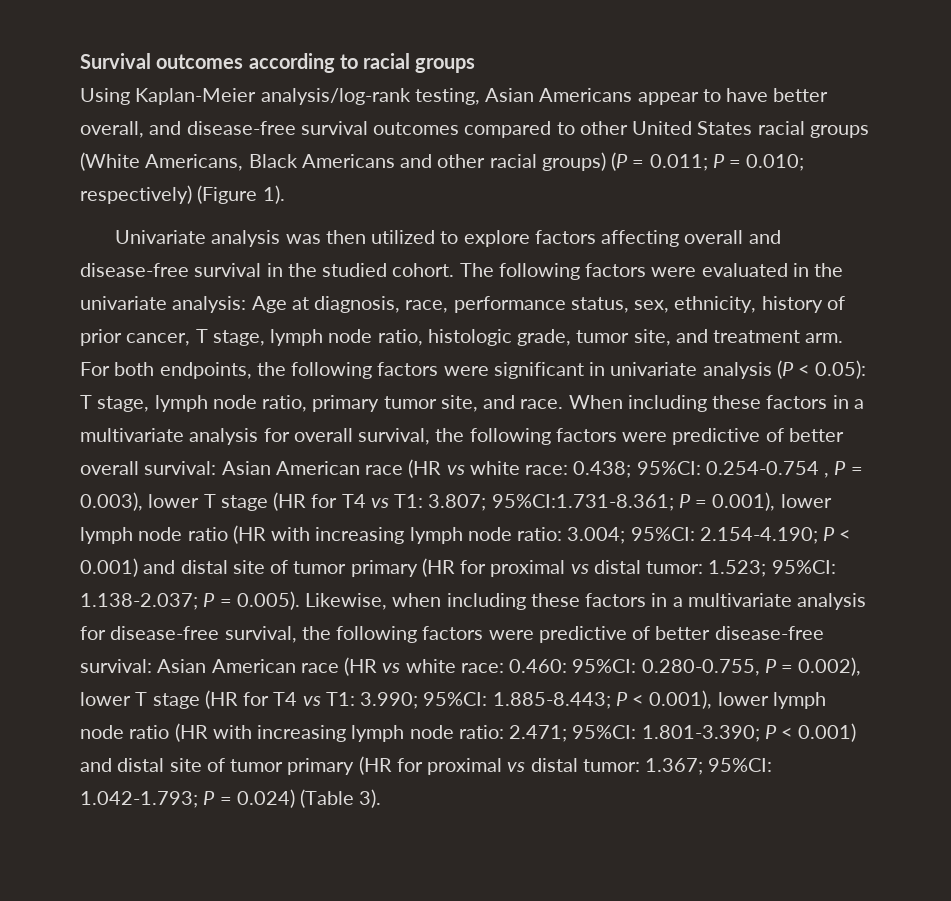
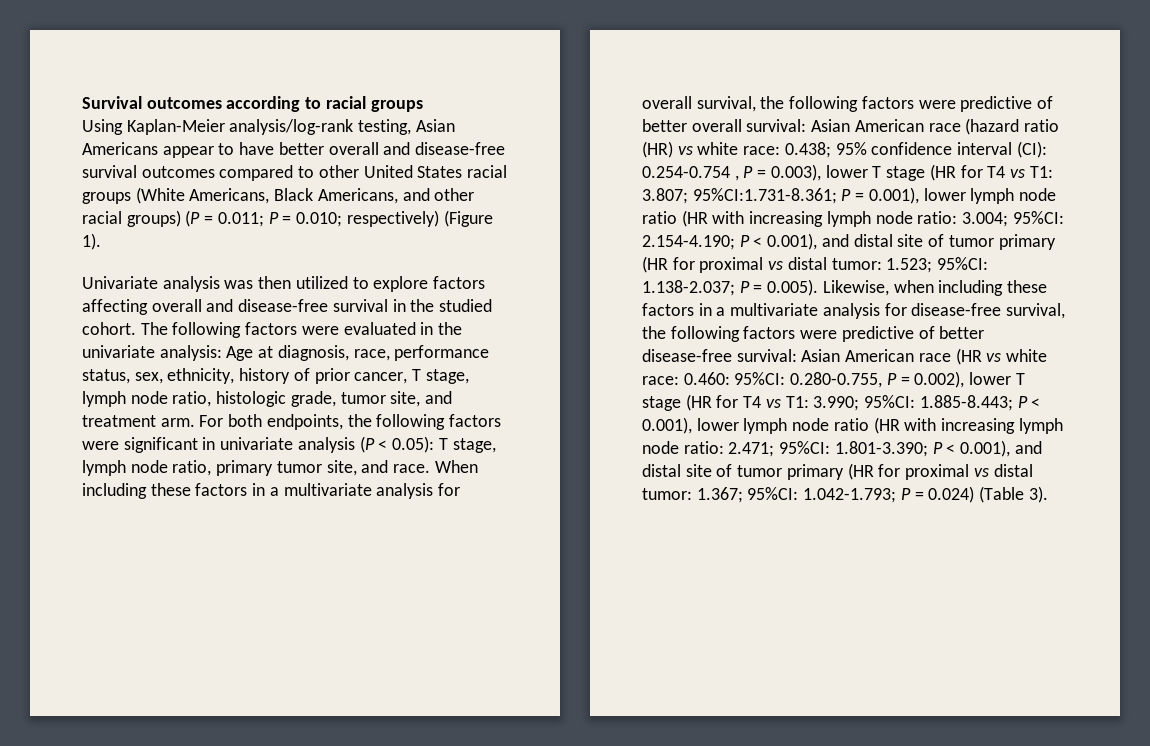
[80,121,144,138] overall, -> [328,142,379,155] overall
[301,154,395,168] Americans -> [317,188,398,204] Americans,
[408,459,442,478] (HR -> [965,118,1060,135] [642,141,673,158] (hazard ratio (HR)
[636,461,701,475] 95%CI: -> [835,141,1047,158] 95% confidence interval (CI):
[80,558,138,577] 0.001) -> [767,233,818,250] 0.001),
[798,723,857,742] 0.001) -> [960,440,1011,457] 0.001),

